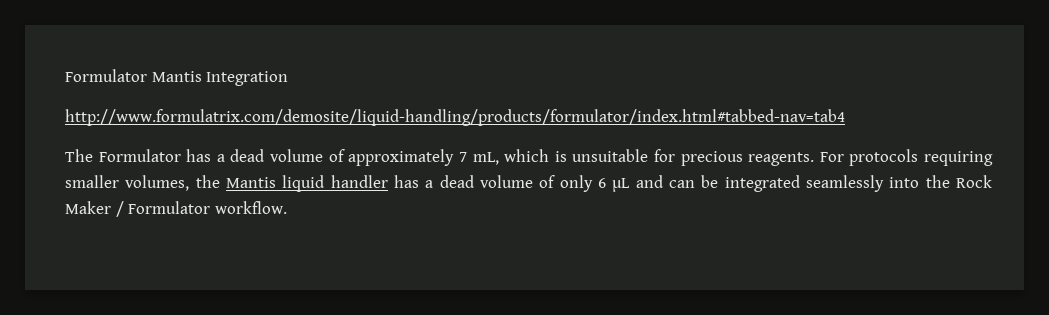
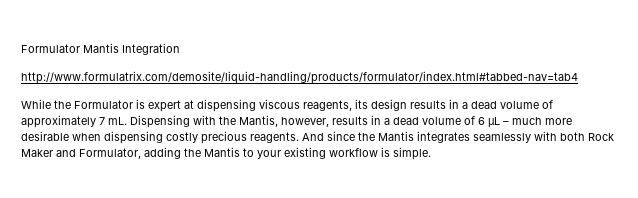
[65,149,212,162] The Formulator has -> [21,99,459,112] While the Formulator is expert at dispensing viscous reagents, its design results in
[472,149,993,166] [65,175,593,192] mL, which is unsuitable for precious reagents. For protocols requiring smaller volumes, the Mantis liquid handler has a dead volume of only -> [108,115,475,128] mL. Dispensing with the Mantis, however, results in a dead volume of
[635,175,993,192] [65,201,287,217] and can be integrated seamlessly into the Rock Maker / Formulator workflow. -> [503,117,572,125] [21,131,614,144] [21,147,431,160] – much more desirable when dispensing costly precious reagents. And since the Mantis integrates seamlessly with both Rock Maker and Formulator, adding the Mantis to your existing workflow is simple.

